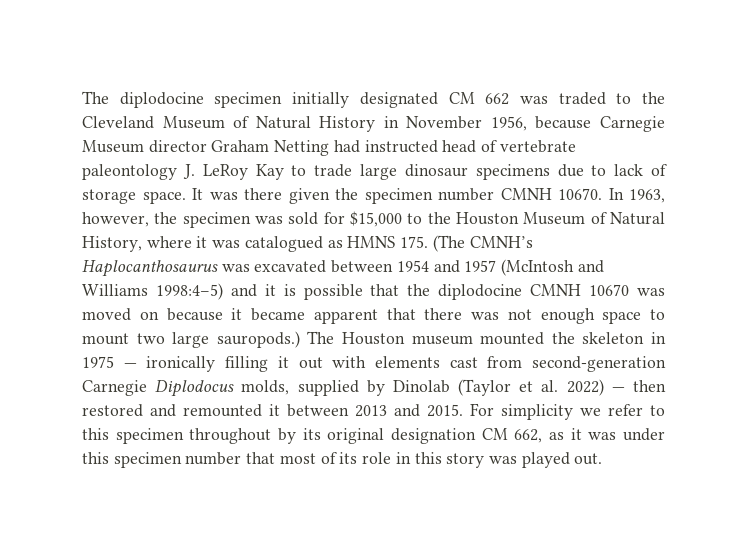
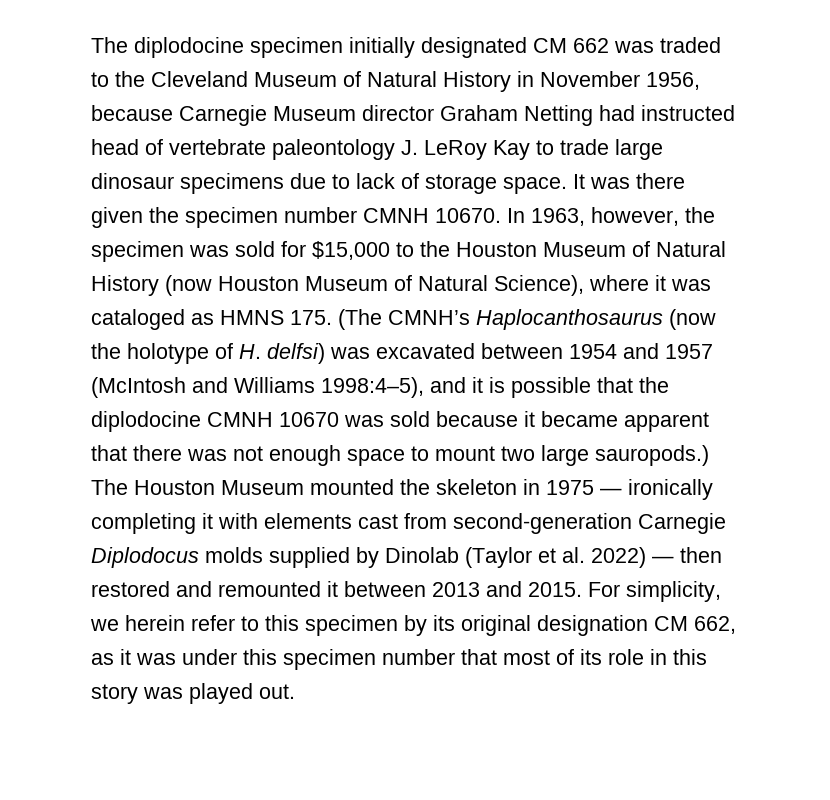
[82,236,142,252] History, -> [91,275,584,296] History (now Houston Museum of Natural Science),
[244,236,323,252] catalogued -> [91,309,185,330] cataloged
(218, 268) none -> [669,309,716,330] [91,343,325,364] (now the holotype of H. delfsi)
[155,283,223,300] 1998:4–5) -> [321,377,424,398] 1998:4–5),
[82,308,159,321] moved on -> [390,411,430,427] sold
[411,335,473,345] museum -> [221,480,304,495] Museum
[225,356,323,372] filling it out -> [91,513,213,534] completing it
[241,380,290,395] molds, -> [205,547,263,563] molds
[501,404,601,420] simplicity we -> [626,581,721,602] [90,615,185,631] simplicity, we herein
[189,428,272,444] throughout -> (398, 625) none

